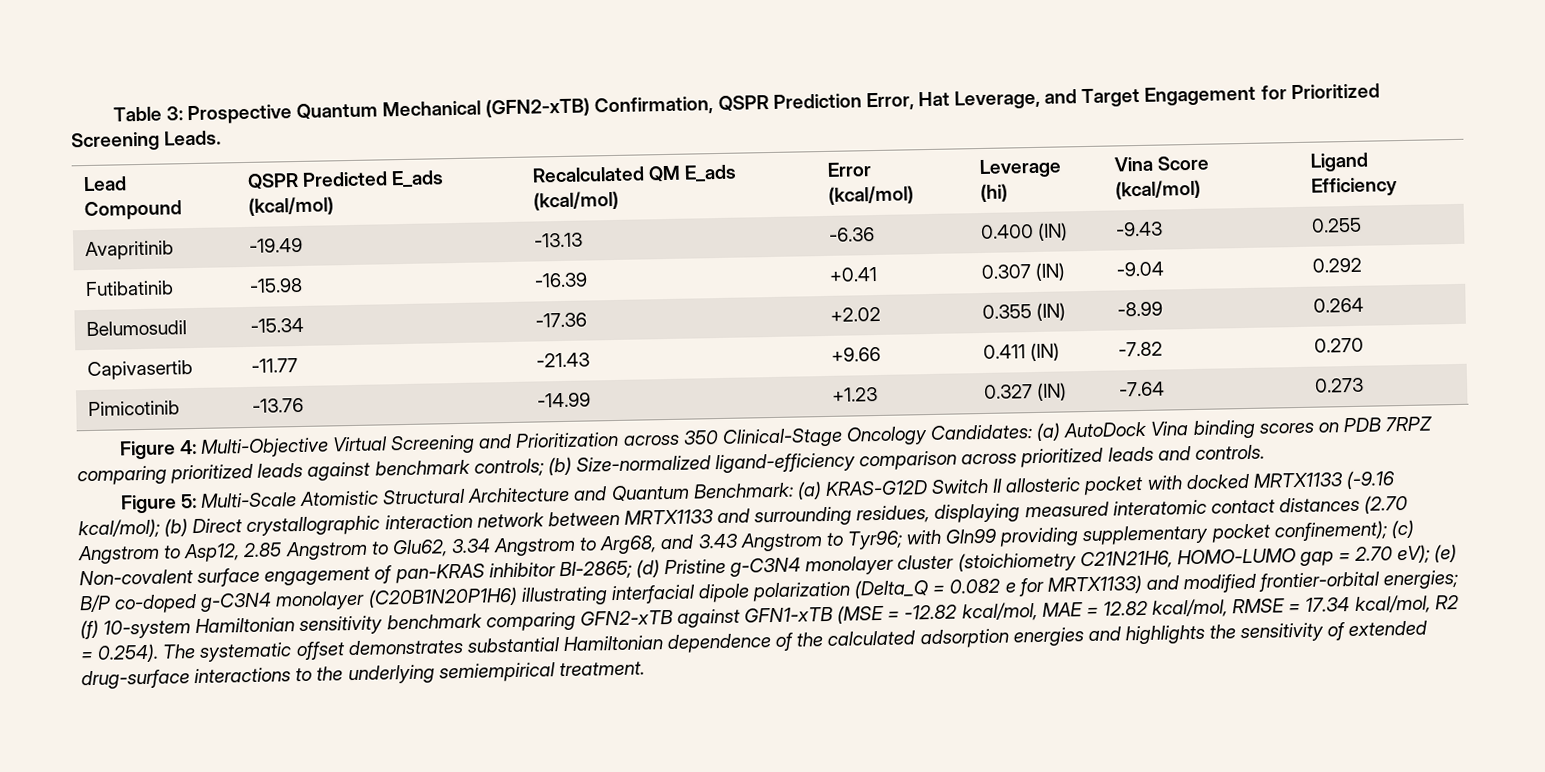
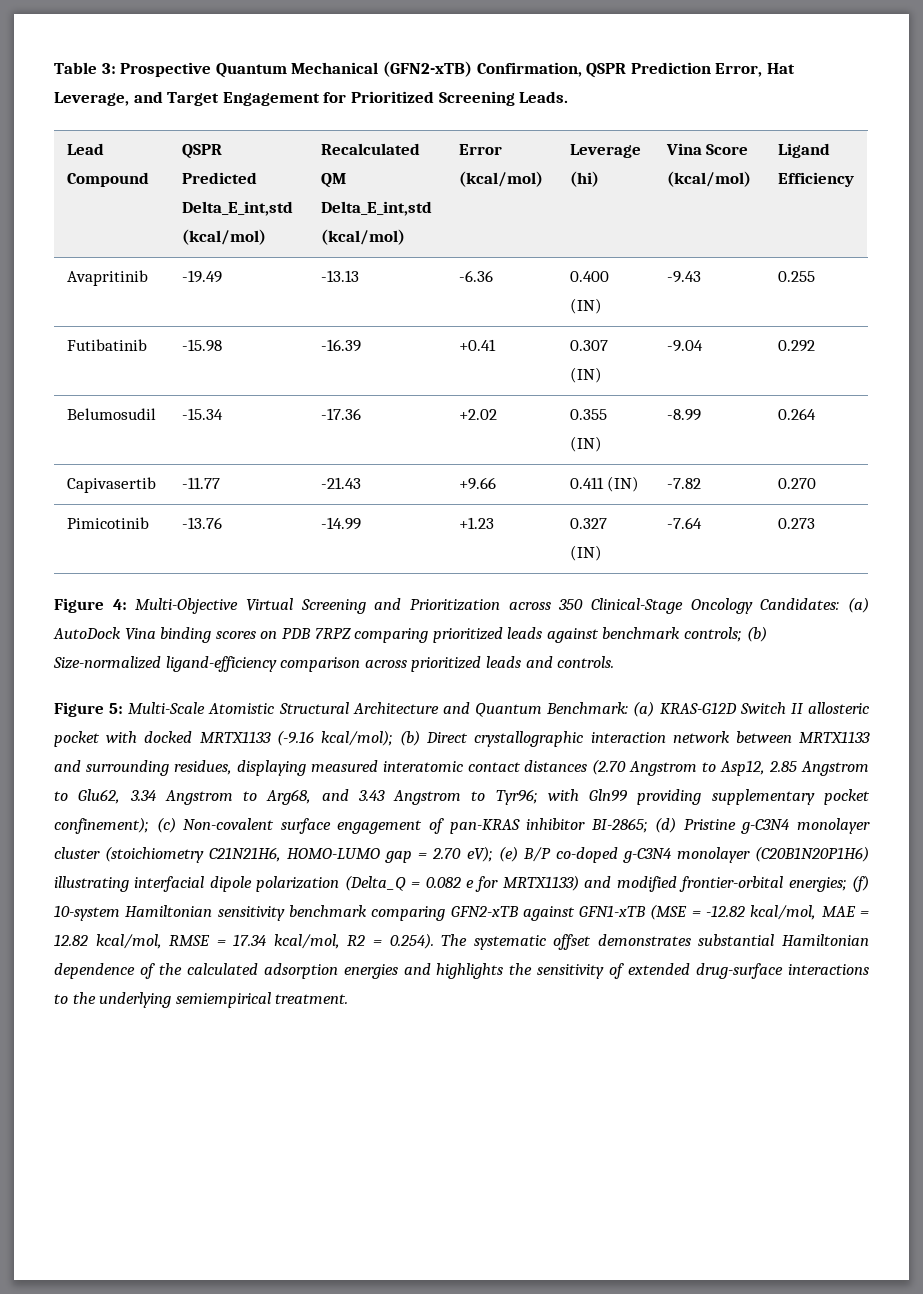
[391,170,445,188] E_ads -> [181,201,293,216] Delta_E_int,std
[684,164,738,182] E_ads -> [320,201,432,216] Delta_E_int,std

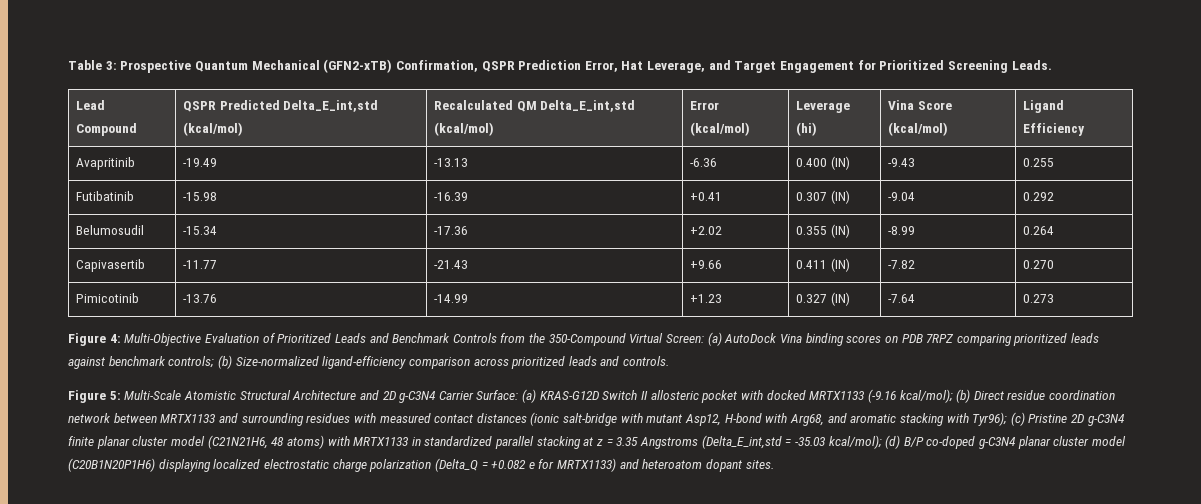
[245,598,840,614] Virtual Screening and Prioritization across 350 Clinical-Stage Oncology Candidates: -> [204,333,705,346] Evaluation of Prioritized Leads and Benchmark Controls from the 350-Compound Virtual Screen:
[475,702,629,717] Quantum Benchmark: -> [382,390,519,403] 2D g-C3N4 Carrier Surface:
[474,731,666,747] crystallographic interaction -> [1007,390,1116,400] residue coordination
[173,759,869,776] [54,789,870,805] [54,817,871,834] [54,846,870,863] [54,876,252,892] residues, displaying measured interatomic contact distances (2.70 Angstrom to Asp12, 2.85 Angstrom to Glu62, 3.34 Angstrom to Arg68, and 3.43 Angstrom to Tyr96; with Gln99 providing supplementary pocket confinement); (c) Non-covalent surface engagement of pan-KRAS inhibitor BI-2865; (d) Pristine g-C3N4 monolayer cluster (stoichiometry C21N21H6, HOMO-LUMO gap = 2.70 eV); (e) B/P co-doped g-C3N4 monolayer (C20B1N20P1H6) illustrating interfacial dipole -> [306,412,1125,426] [68,435,1127,449] [68,458,367,472] residues with measured contact distances (ionic salt-bridge with mutant Asp12, H-bond with Arg68, and aromatic stacking with Tyr96); (c) Pristine 2D g-C3N4 finite planar cluster model (C21N21H6, 48 atoms) with MRTX1133 in standardized parallel stacking at z = 3.35 Angstroms (Delta_E_int,std = -35.03 kcal/mol); (d) B/P co-doped g-C3N4 planar cluster model (C20B1N20P1H6) displaying localized electrostatic charge
[425,877,461,888] 0.082 -> [491,460,527,469] +0.082
[616,875,870,892] [54,904,869,921] [54,933,869,950] [54,963,869,979] [54,992,349,1008] modified frontier-orbital energies; (f) 10-system Hamiltonian sensitivity benchmark comparing GFN2-xTB against GFN1-xTB (MSE = -12.82 kcal/mol, MAE = 12.82 kcal/mol, RMSE = 17.34 kcal/mol, R2 = 0.254). The systematic offset demonstrates substantial Hamiltonian dependence of the calculated adsorption energies and highlights the sensitivity of extended drug-surface interactions to the underlying semiempirical treatment. -> [642,459,774,472] heteroatom dopant sites.

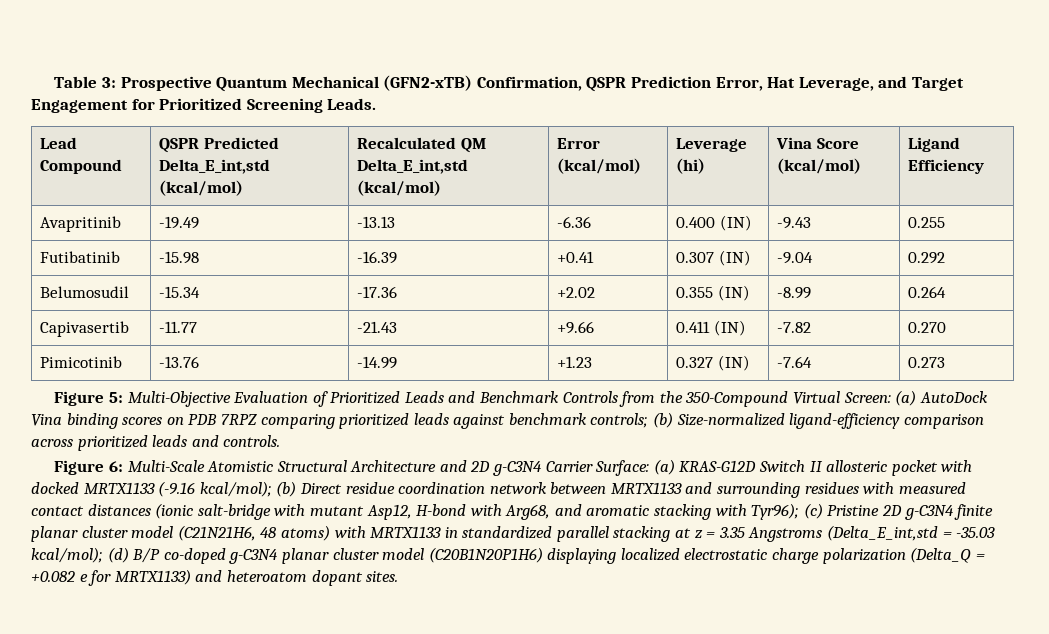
[109,334,121,343] 4: -> [108,392,123,403] 5:
[109,391,121,400] 5: -> [108,461,123,472] 6:

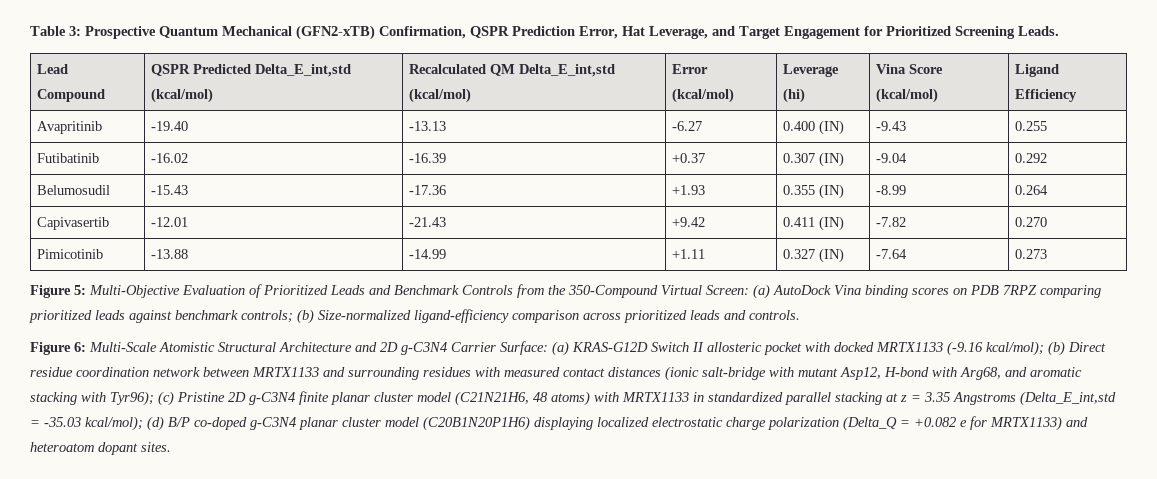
[159,216,200,229] -19.49 -> [151,121,189,131] -19.40
[557,216,592,228] -6.36 -> [672,121,703,131] -6.27
[159,251,200,264] -15.98 -> [151,153,189,163] -16.02
[557,251,595,263] +0.41 -> [672,153,706,163] +0.37
[159,286,201,298] -15.34 -> [151,185,189,195] -15.43
[557,287,596,298] +2.02 -> [672,185,706,195] +1.93
[159,321,198,333] -11.77 -> [151,217,189,227] -12.01
[557,321,595,334] +9.66 -> [672,217,706,227] +9.42
[159,356,200,368] -13.76 -> [151,249,189,259] -13.88
[557,356,593,368] +1.23 -> [672,249,706,259] +1.11

